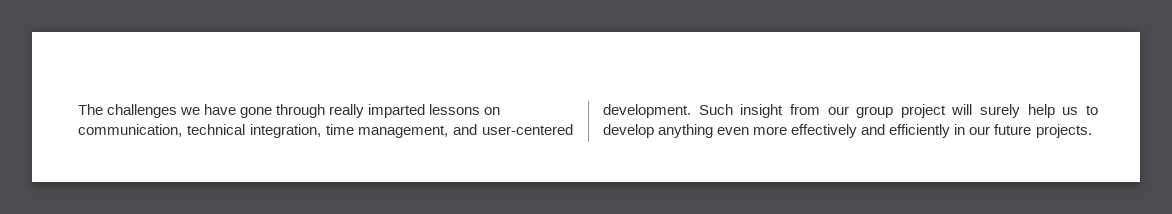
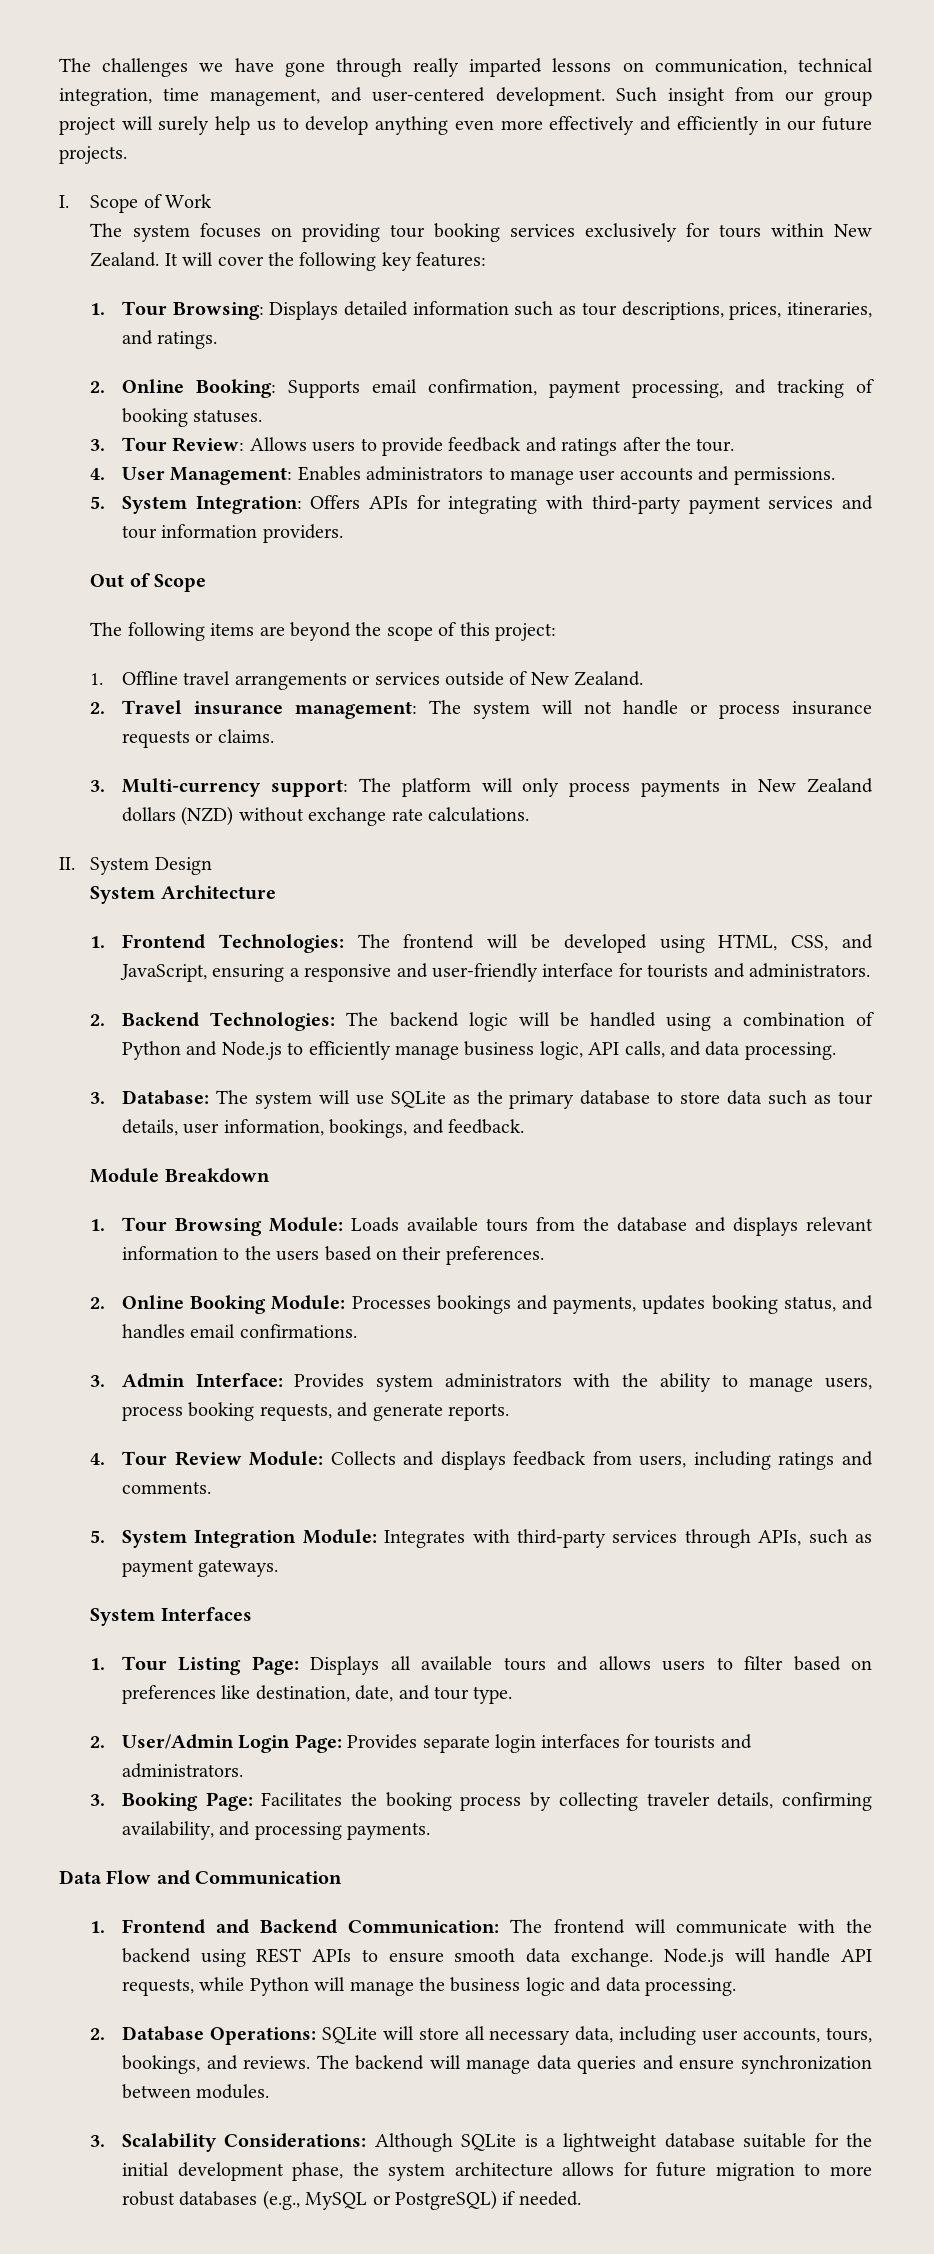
(1092, 131) none -> [59,194,213,213] [90,223,872,242] [90,252,487,271] [90,301,873,320] [121,330,218,349] [90,379,874,398] [121,408,263,427] [90,437,735,456] [90,466,835,485] [90,495,874,514] [121,524,343,543] [90,573,207,592] [90,622,557,641] [90,671,644,690] [90,700,872,719] [121,729,274,748] [90,778,873,797] [121,806,529,826] [59,857,212,875] [90,885,276,904] [90,934,873,953] [119,963,870,982] [90,1012,874,1031] [121,1041,836,1060] [90,1090,874,1109] [121,1119,524,1138] [90,1168,270,1183] [90,1217,873,1236] [121,1246,544,1265] [90,1295,874,1314] [121,1324,357,1339] [90,1373,873,1392] [121,1402,509,1421] [90,1451,873,1470] [121,1481,211,1494] [90,1529,872,1548] [121,1559,279,1577] [90,1607,252,1626] [90,1656,873,1675] [121,1685,513,1704] [90,1734,752,1753] [121,1763,243,1778] [90,1792,873,1811] [121,1821,431,1840] [59,1870,343,1885] [90,1919,872,1934] [121,1948,873,1967] [121,1977,736,1996] [90,2026,872,2045] [121,2055,872,2074] [121,2084,270,2099] [90,2133,872,2152] [121,2162,872,2181] [121,2190,581,2210] // I. Scope of Work // The system focuses on providing tour booking services exclusively for tours within New Zealand. It will cover the following key features: // 1. Tour Browsing: Displays detailed information such as tour descriptions, prices, itineraries, and ratings. // 2. Online Booking: Supports email confirmation, payment processing, and tracking of booking statuses. // 3. Tour Review: Allows users to provide feedback and ratings after the tour. // 4. User Management: Enables administrators to manage user accounts and permissions. // 5. System Integration: Offers APIs for integrating with third-party payment services and tour information providers. // Out of Scope // The following items are beyond the scope of this project: // 1. Offline travel arrangements or services outside of New Zealand. // 2. Travel insurance management: The system will not handle or process insurance requests or claims. // 3. Multi-currency support: The platform will only process payments in New Zealand dollars (NZD) without exchange rate calculations. // II. System Design // System Architecture // 1. Frontend Technologies: The frontend will be developed using HTML, CSS, and JavaScript, ensuring a responsive and user-friendly interface for tourists and administrators. // 2. Backend Technologies: The backend logic will be handled using a combination of Python and Node.js to efficiently manage business logic, API calls, and data processing. // 3. Database: The system will use SQLite as the primary database to store data such as tour details, user information, bookings, and feedback. // Module Breakdown // 1. Tour Browsing Module: Loads available tours from the database and displays relevant information to the users based on their preferences. // 2. Online Booking Module: Processes bookings and payments, updates booking status, and handles email confirmations. // 3. Admin Interface: Provides system administrators with the ability to manage users, process booking requests, and generate reports. // 4. Tour Review Module: Collects and displays feedback from users, including ratings and comments. // 5. System Integration Module: Integrates with third-party services through APIs, such as payment gateways. // System Interfaces // 1. Tour Listing Page: Displays all available tours and allows users to filter based on preferences like destination, date, and tour type. // 2. User/Admin Login Page: Provides separate login interfaces for tourists and administrators. // 3. Booking Page: Facilitates the booking process by collecting traveler details, confirming availability, and processing payments. // Data Flow and Communication // 1. Frontend and Backend Communication: The frontend will communicate with the backend using REST APIs to ensure smooth data exchange. Node.js will handle API requests, while Python will manage the business logic and data processing. // 2. Database Operations: SQLite will store all necessary data, including user accounts, tours, bookings, and reviews. The backend will manage data queries and ensure synchronization between modules. // 3. Scalability Considerations: Although SQLite is a lightweight database suitable for the initial development phase, the system architecture allows for future migration to more robust databases (e.g., MySQL or PostgreSQL) if needed.

